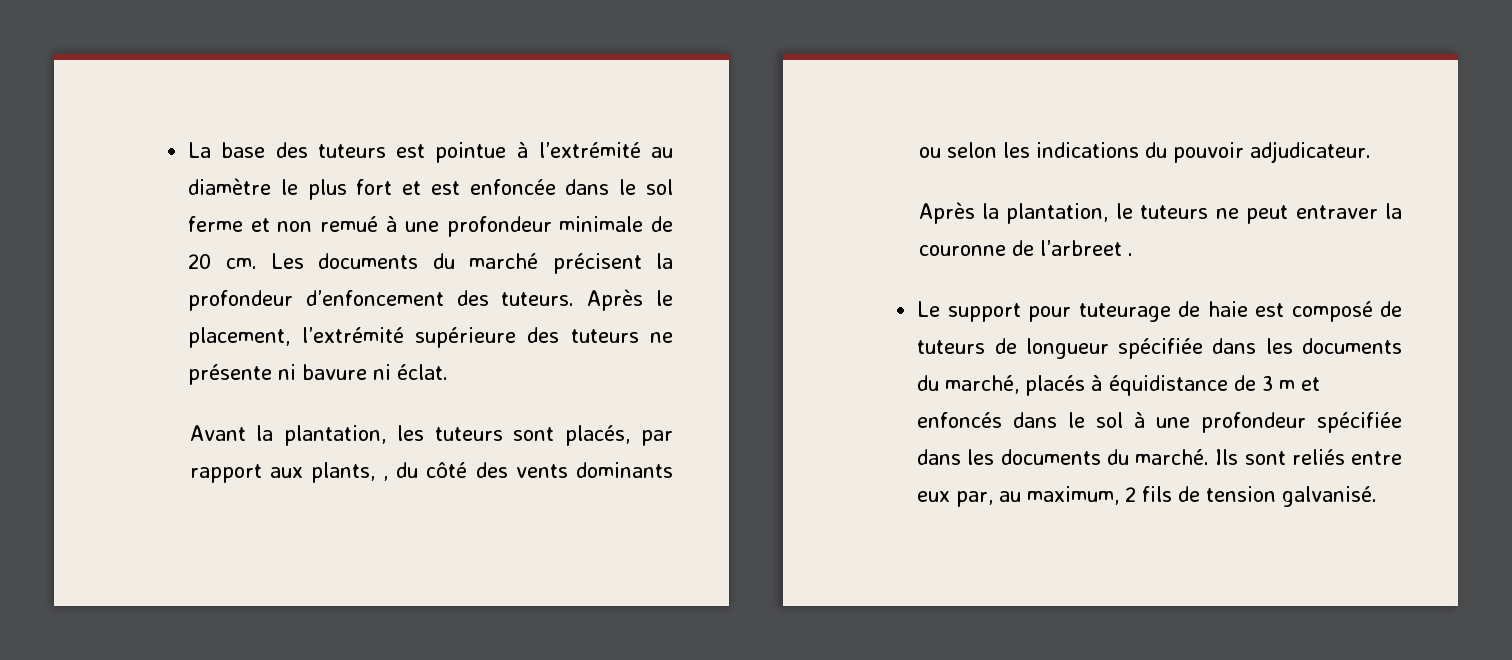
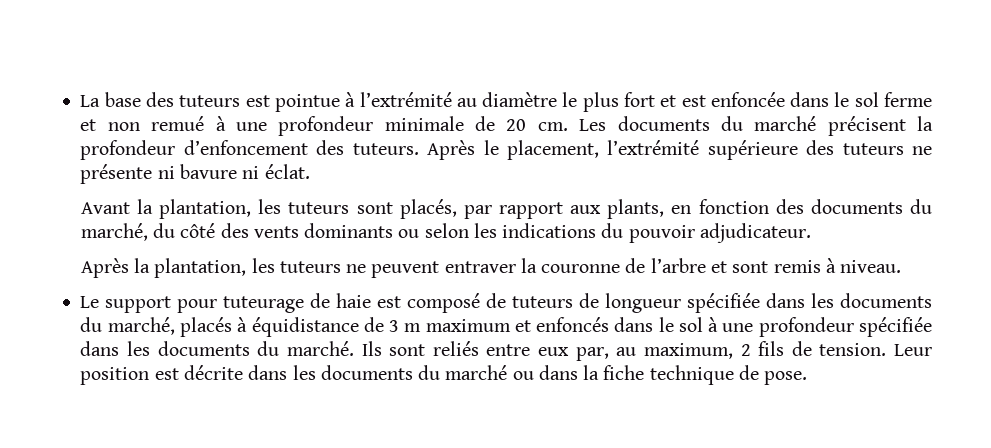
[383,476,389,481] , -> [671,199,932,214] [80,223,148,241] en fonction des documents du marché,
[1115,203,1289,224] le tuteurs ne peut -> [251,258,440,278] les tuteurs ne peuvent
[1039,240,1133,256] l’arbreet . -> [650,258,902,273] l’arbre et sont remis à niveau.
(1296, 385) none -> [425,319,511,332] maximum
[1206,486,1378,507] tension galvanisé. -> [819,343,932,356] [80,365,808,385] tension. Leur position est décrite dans les documents du marché ou dans la fiche technique de pose.

